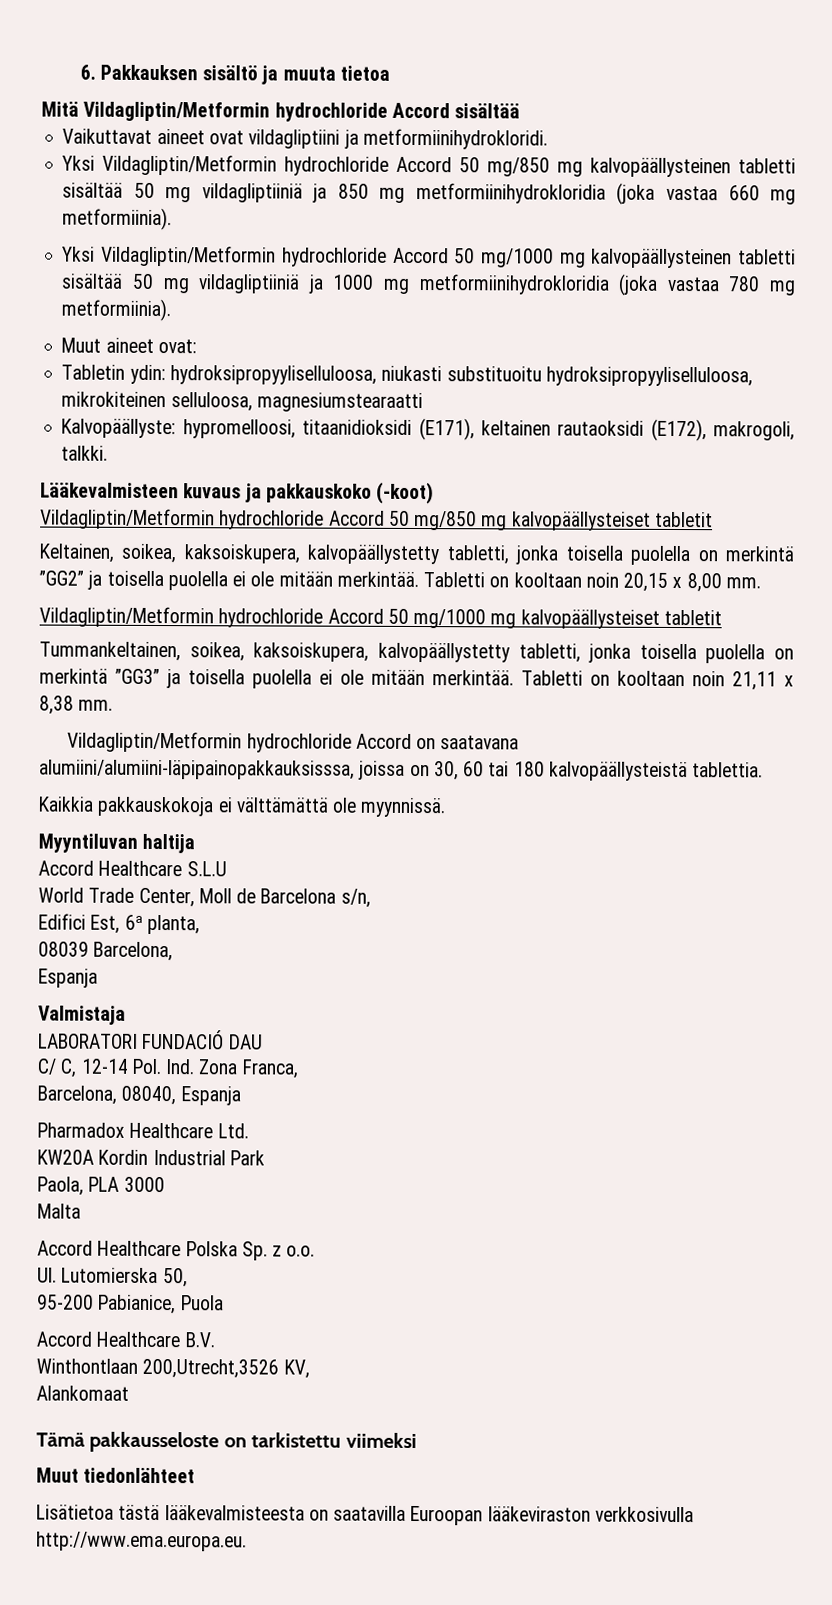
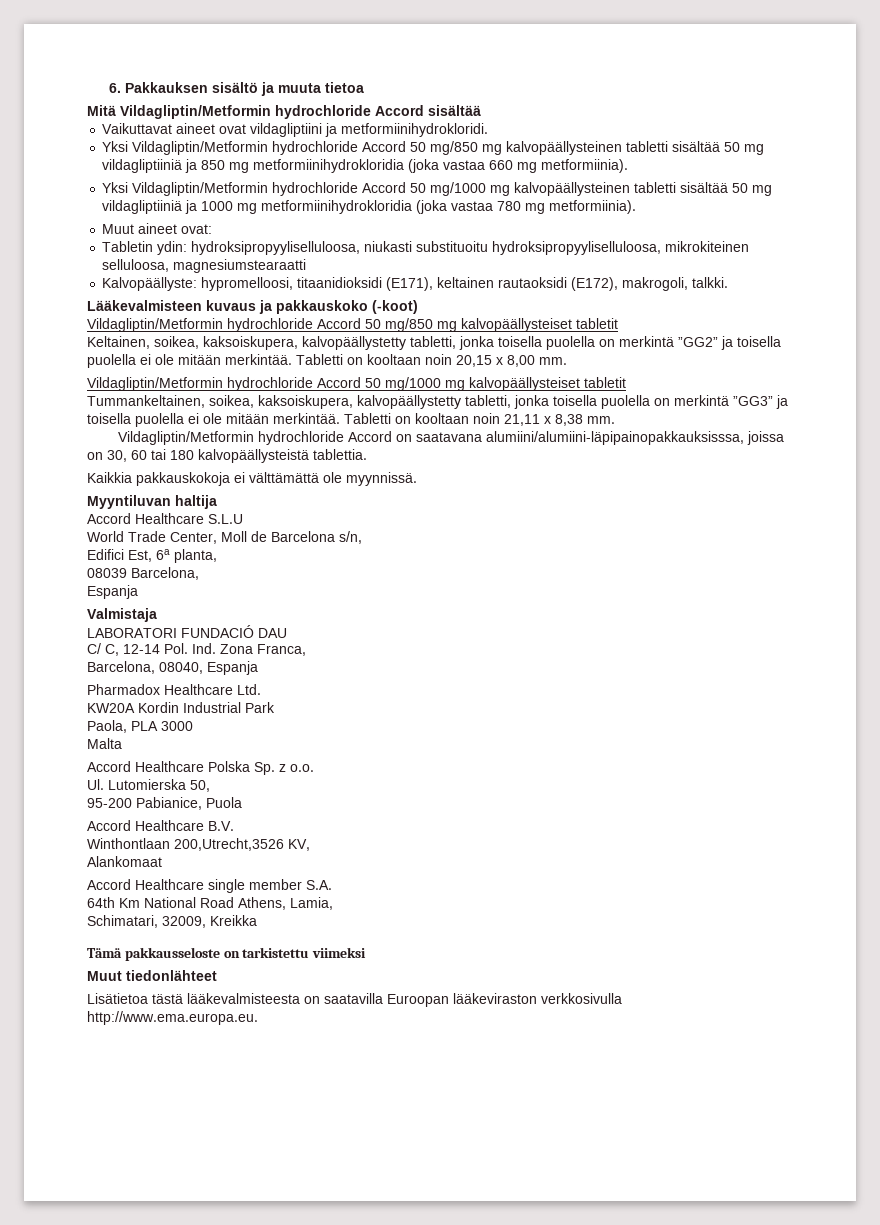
(129, 1393) none -> [87,879,332,893] [87,897,333,910] [87,915,257,928] // Accord Healthcare single member S.A. // 64th Km National Road Athens, Lamia, // Schimatari, 32009, Kreikka

